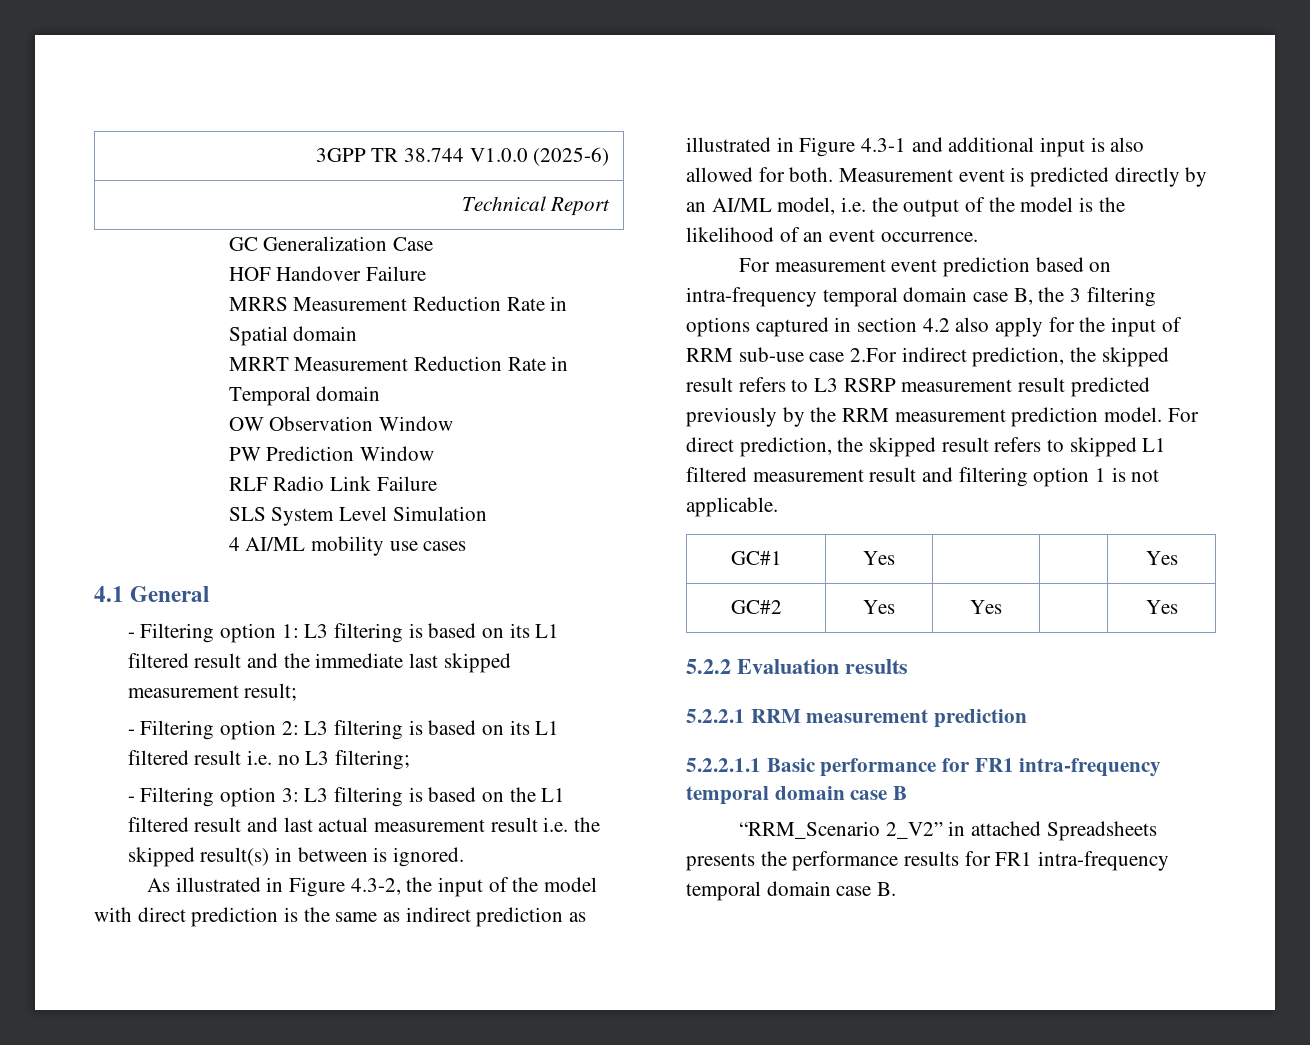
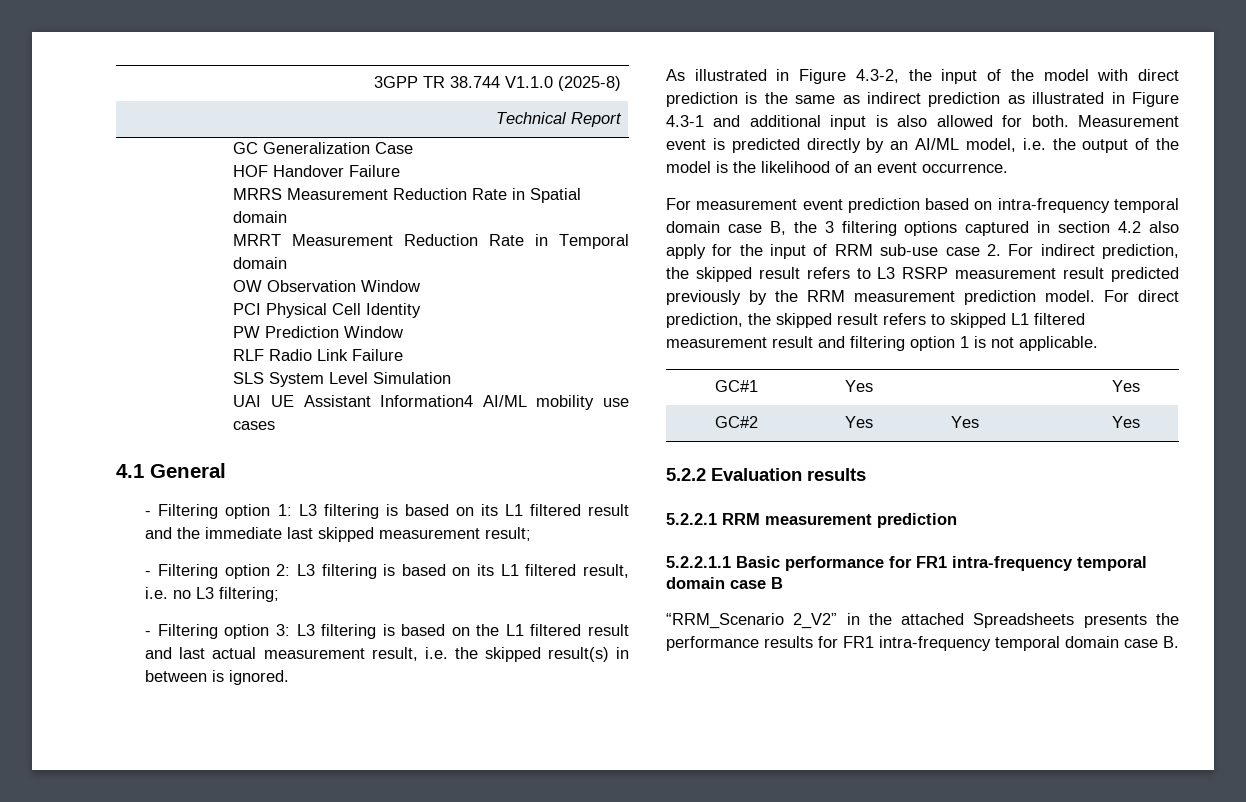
[469,147,610,166] V1.0.0 (2025-6) -> [505,76,622,91] V1.1.0 (2025-8)
(454, 423) none -> [233,303,422,318] // PCI Physical Cell Identity
[228,537,240,551] 4 -> [233,395,474,407] UAI UE Assistant Information4
[194,750,242,765] result -> [583,564,629,578] result,
[490,817,538,832] result -> [371,647,418,661] result,
[850,348,898,362] 2.For -> [986,244,1034,256] 2. For
(966, 828) none -> [868,613,892,625] the

